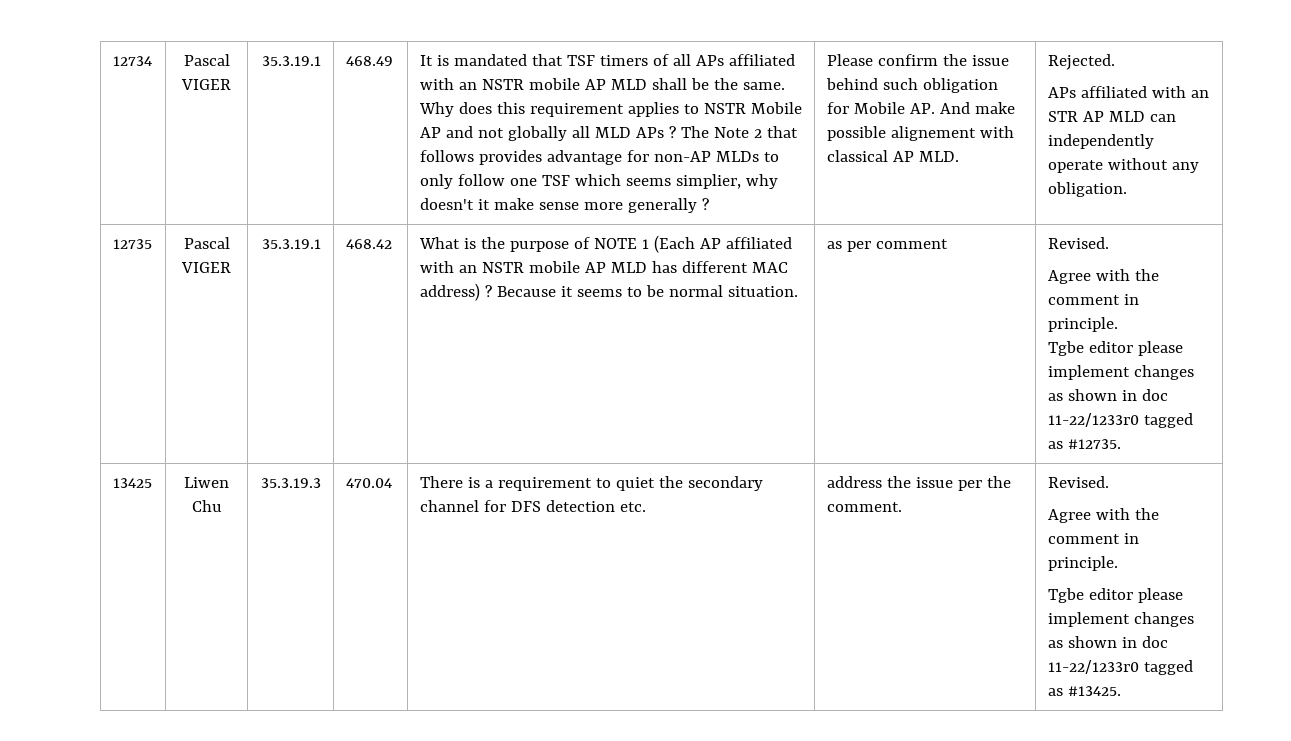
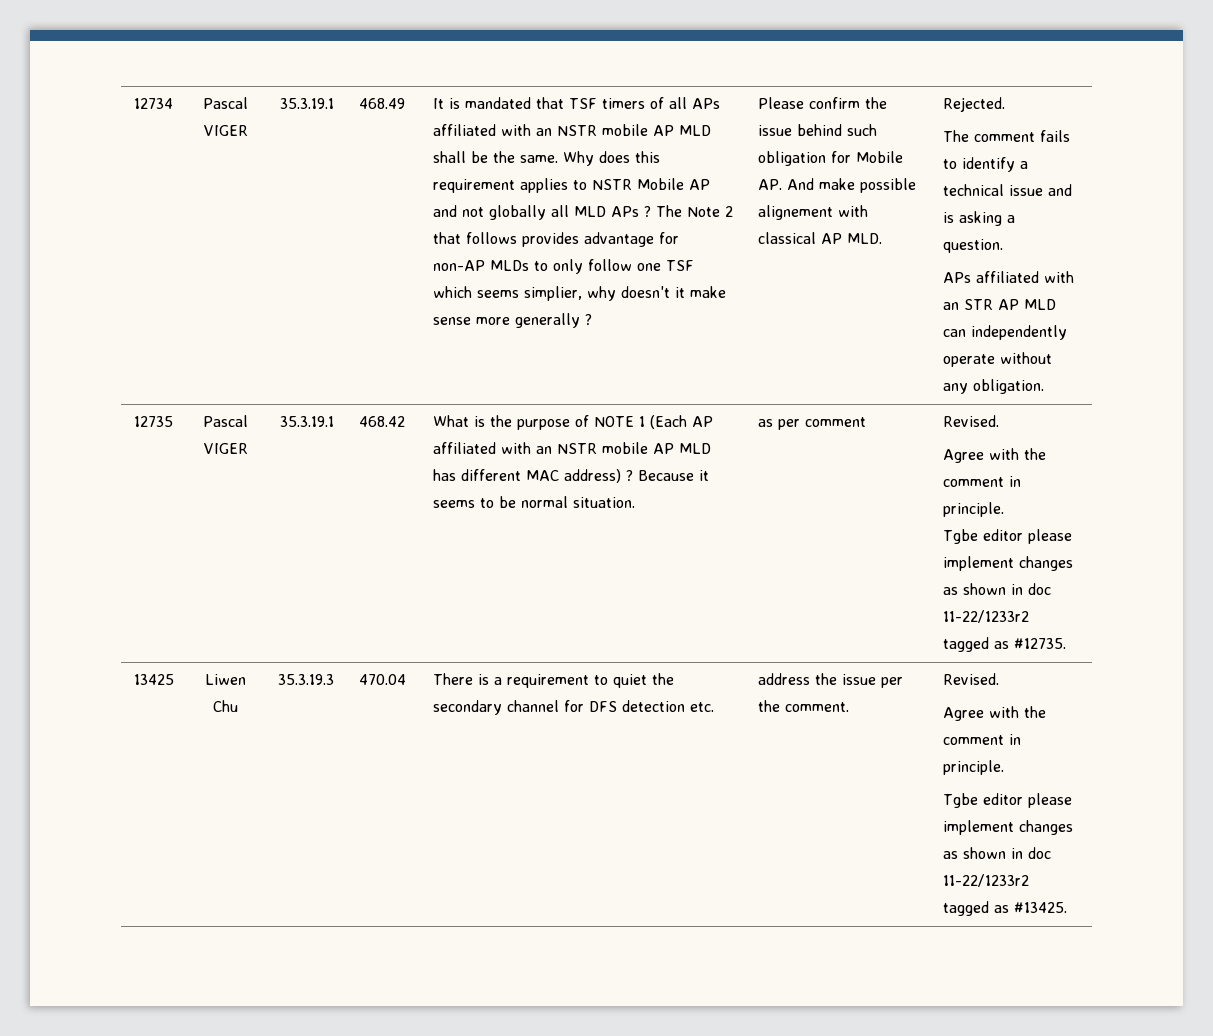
(1115, 62) none -> [942,130,1070,142] [942,157,1028,172] [942,184,1072,196] [942,211,1015,226] [942,239,1003,253] // The comment fails to identify a technical issue and is asking a question.
[1047,413,1139,427] 11-22/1233r0 -> [942,610,1029,623] 11-22/1233r2
[1047,660,1139,674] 11-22/1233r0 -> [942,874,1029,887] 11-22/1233r2

